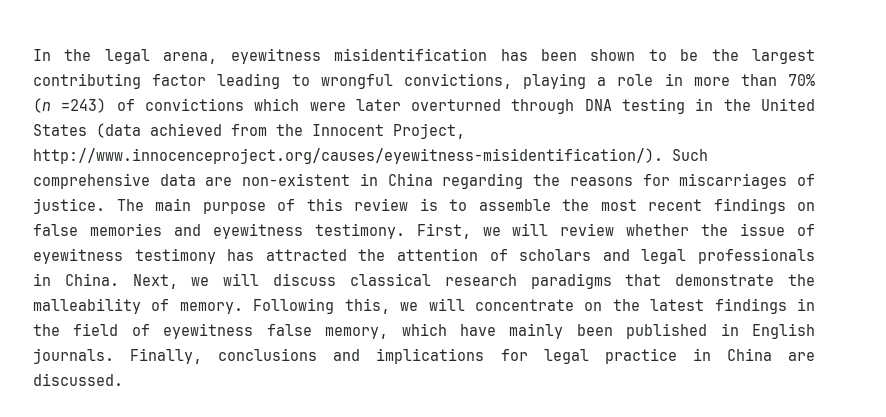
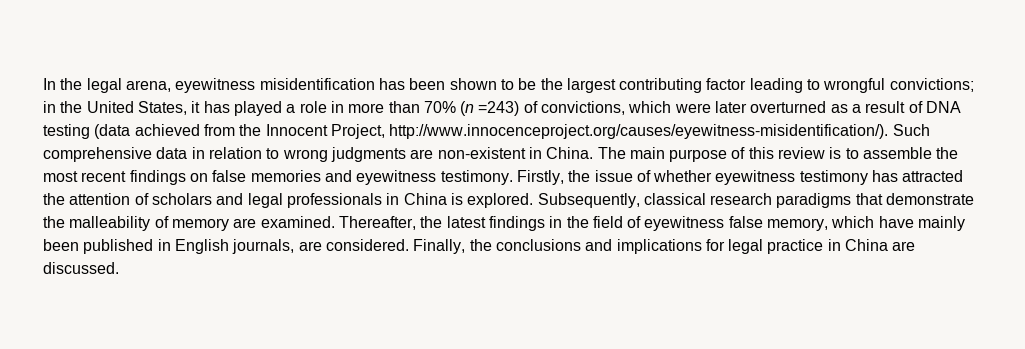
[403,73,586,89] convictions, playing -> [889,78,974,92] [43,101,282,116] convictions; in the United States, it has played
[144,98,244,111] convictions -> [541,101,626,115] convictions,
[511,98,815,114] [33,124,87,136] through DNA testing in the United States -> [830,101,962,113] [43,124,90,139] as a result of DNA testing
[205,173,816,189] [33,198,105,214] are non-existent in China regarding the reasons for miscarriages of justice. -> [191,147,594,162] in relation to wrong judgments are non-existent in China.
[416,223,690,239] First, we will review whether -> [516,170,564,185] Firstly,
(815, 230) none -> [653,170,713,182] whether
[64,273,337,289] China. Next, we will discuss -> [403,193,640,208] China is explored. Subsequently,
[179,298,603,314] memory. Following this, we will concentrate on -> [171,216,416,231] memory are examined. Thereafter,
[33,348,203,364] journals. Finally, -> [232,239,492,254] journals, are considered. Finally, the

